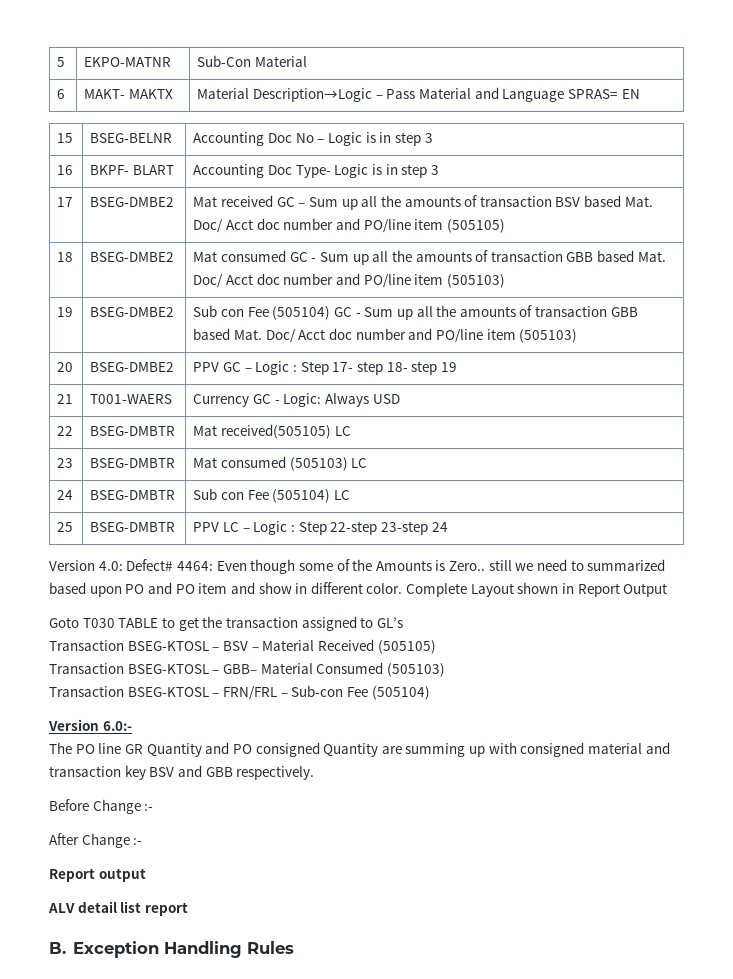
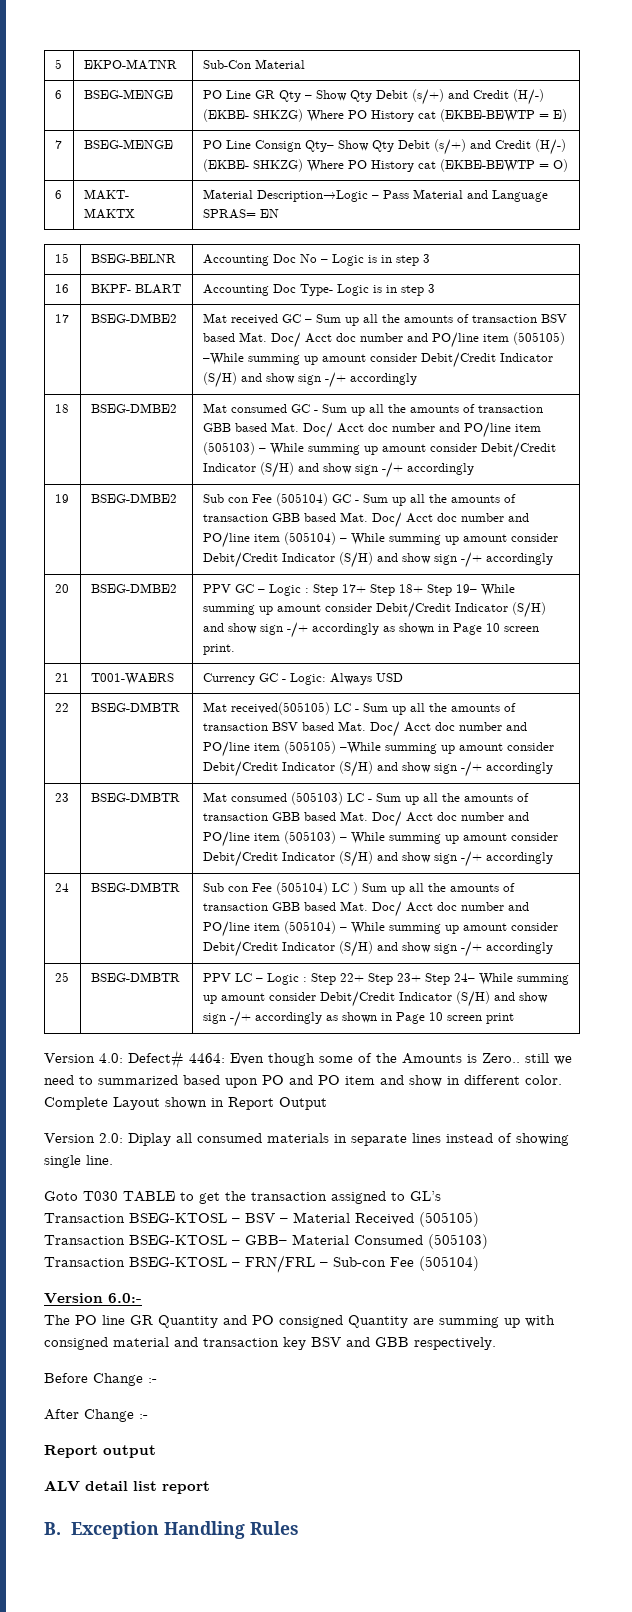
(307, 61) none -> [54,90,62,99] [83,89,173,99] [202,89,544,105] [202,109,567,122] [54,140,62,149] [83,139,173,149] [202,139,566,155] [202,159,568,172] // 6 | BSEG-MENGE | PO Line GR Qty – Show Qty Debit (s/+) and Credit (H/-) (EKBE- SHKZG) Where PO History cat (EKBE-BEWTP = E) // 7 | BSEG-MENGE | PO Line Consign Qty– Show Qty Debit (s/+) and Credit (H/-) (EKBE- SHKZG) Where PO History cat (EKBE-BEWTP = O)
(505, 226) none -> [202,352,553,368] [202,372,417,388] –While summing up amount consider Debit/Credit Indicator (S/H) and show sign -/+ accordingly
(505, 281) none -> [258,442,556,458] [202,462,474,478] – While summing up amount consider Debit/Credit Indicator (S/H) and show sign -/+ accordingly
[519,329,578,343] (505103) -> [283,532,558,545] [202,552,553,568] (505104) – While summing up amount consider Debit/Credit Indicator (S/H) and show sign -/+ accordingly
[332,361,457,375] 17- step 18- step 19 -> [341,584,515,596] [202,602,546,618] [202,622,539,638] [202,644,235,655] 17+ Step 18+ Step 19– While summing up amount consider Debit/Credit Indicator (S/H) and show sign -/+ accordingly as shown in Page 10 screen print.
(351, 431) none -> [354,703,516,715] [202,721,527,737] [202,741,554,757] [202,761,553,777] - Sum up all the amounts of transaction BSV based Mat. Doc/ Acct doc number and PO/line item (505105) –While summing up amount consider Debit/Credit Indicator (S/H) and show sign -/+ accordingly
(368, 463) none -> [367,793,529,805] [202,811,529,827] [202,831,558,847] [202,851,553,867] - Sum up all the amounts of transaction GBB based Mat. Doc/ Acct doc number and PO/line item (505103) – While summing up amount consider Debit/Credit Indicator (S/H) and show sign -/+ accordingly
(350, 495) none -> [352,882,515,895] [202,901,529,917] [202,921,558,937] [202,941,553,957] ) Sum up all the amounts of transaction GBB based Mat. Doc/ Acct doc number and PO/line item (505104) – While summing up amount consider Debit/Credit Indicator (S/H) and show sign -/+ accordingly
[330,521,448,535] 22-step 23-step 24 -> [339,973,569,985] [202,991,548,1007] [202,1011,514,1027] 22+ Step 23+ Step 24– While summing up amount consider Debit/Credit Indicator (S/H) and show sign -/+ accordingly as shown in Page 10 screen print
(668, 590) none -> [44,1133,569,1146] [44,1155,113,1168] // Version 2.0: Diplay all consumed materials in separate lines instead of showing single line.

